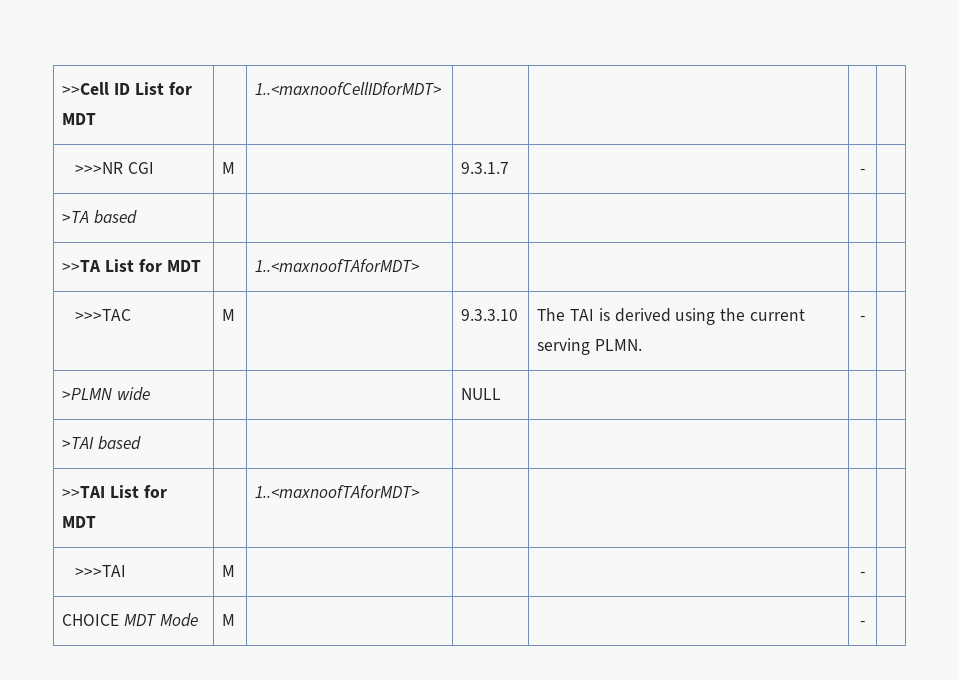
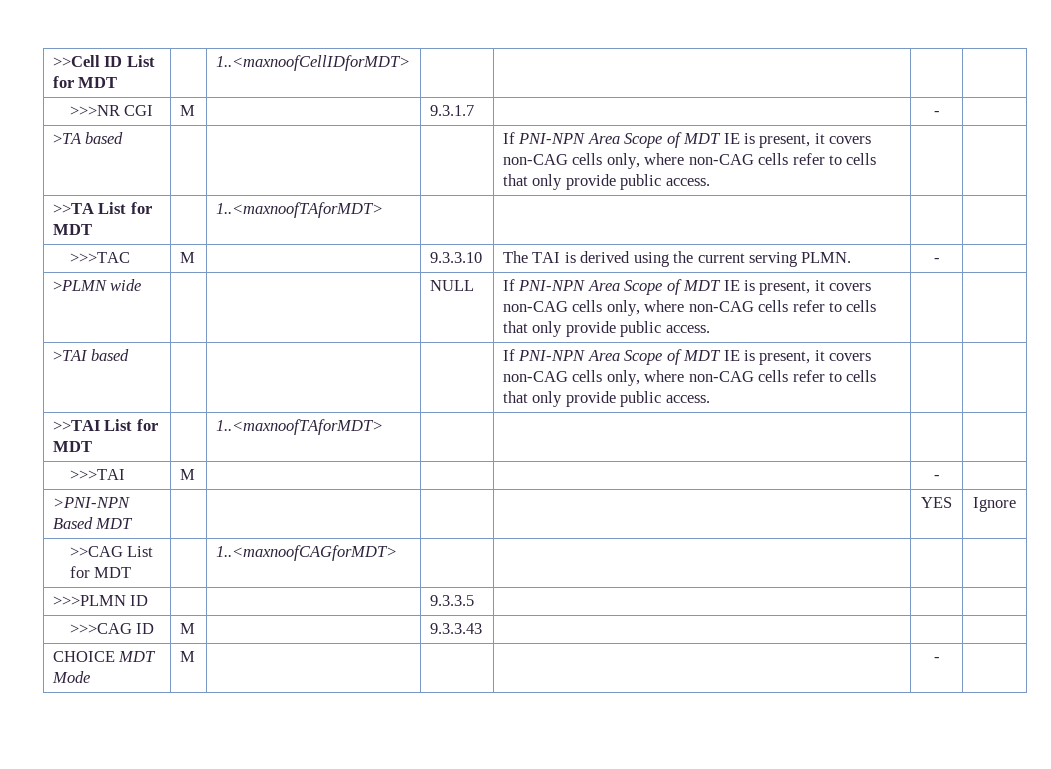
(138, 217) none -> [502,132,872,148] [502,153,877,169] [502,174,710,190] If PNI-NPN Area Scope of MDT IE is present, it covers non-CAG cells only, where non-CAG cells refer to cells that only provide public access.
[62,436,142,450] | | // >TAI based | | | | -> [502,279,872,295] [502,300,877,316] [502,321,710,337] [52,349,130,361] [502,349,872,365] [502,370,877,386] [502,391,710,407] If PNI-NPN Area Scope of MDT IE is present, it covers non-CAG cells only, where non-CAG cells refer to cells that only provide public access. | | // >TAI based | | | | If PNI-NPN Area Scope of MDT IE is present, it covers non-CAG cells only, where non-CAG cells refer to cells that only provide public access.
(865, 574) none -> [52,497,130,508] [52,517,134,529] [921,497,952,508] [973,497,1016,512] [70,546,154,557] [70,566,132,578] [215,545,397,561] [52,595,149,606] [429,595,474,606] [70,623,155,634] [179,623,195,634] [429,623,482,634] // >PNI-NPN Based MDT | | | | | YES | Ignore // >>CAG List for MDT | | 1..<maxnoofCAGforMDT> | | | | // >>>PLMN ID | | | 9.3.3.5 | | | // >>>CAG ID | M | | 9.3.3.43 | | |

